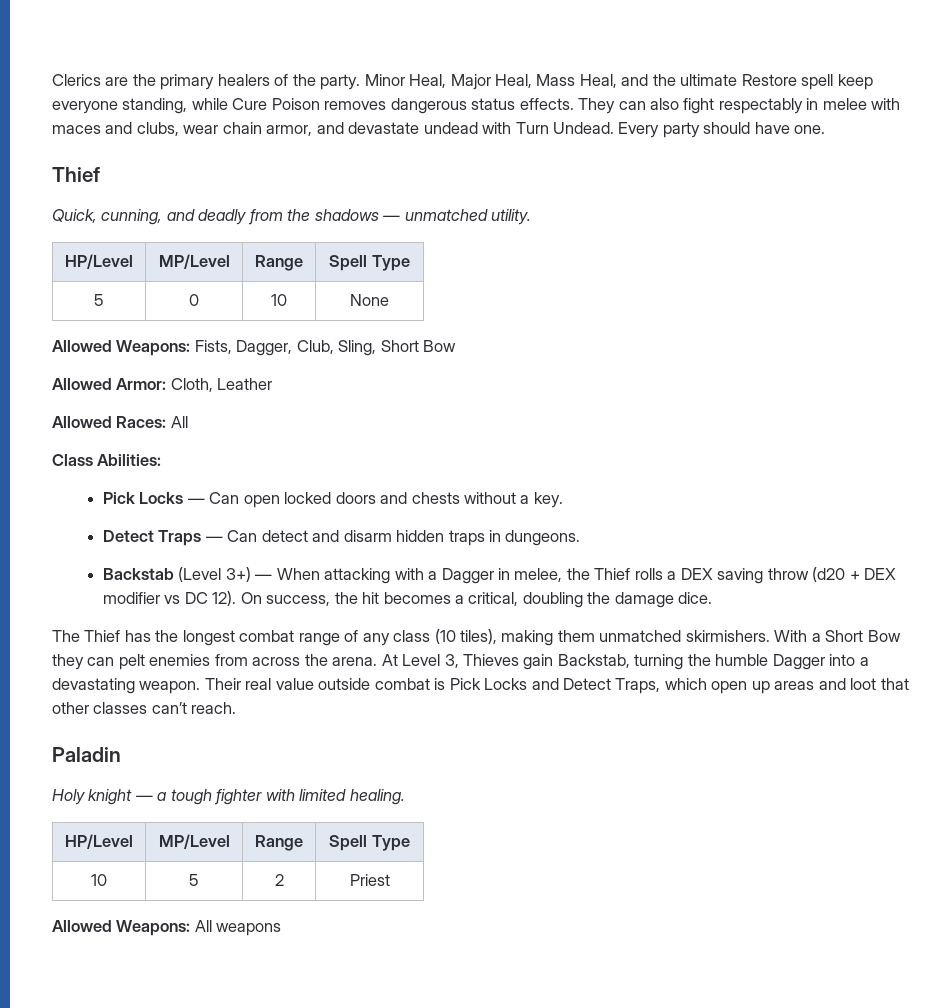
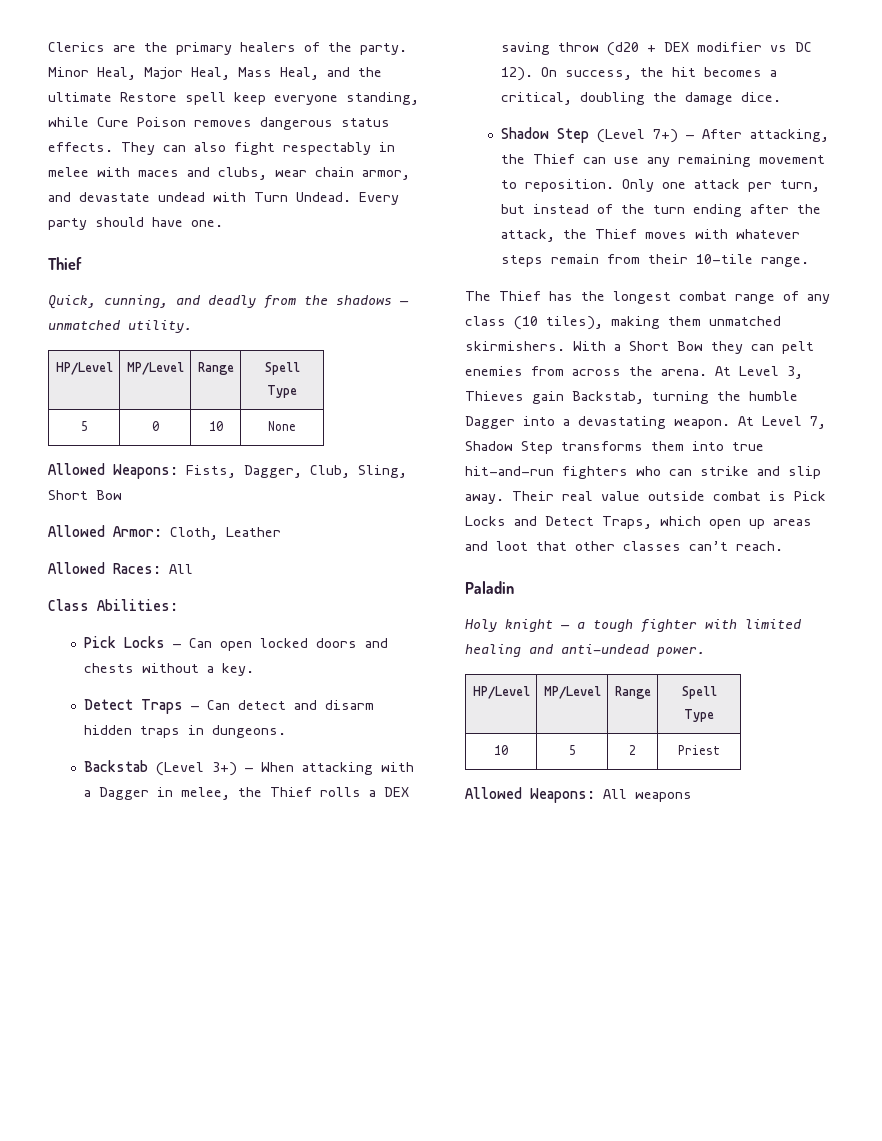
(713, 598) none -> [501,127,830,143] [501,154,826,167] [501,179,821,192] [501,204,822,217] [501,229,801,242] [501,254,810,267] // Shadow Step (Level 7+) — After attacking, the Thief can use any remaining movement to reposition. Only one attack per turn, but instead of the turn ending after the attack, the Thief moves with whatever steps remain from their 10-tile range.
(201, 687) none -> [738,416,826,429] [465,441,764,454] [465,466,821,479] [465,494,504,504] At Level 7, Shadow Step transforms them into true hit-and-run fighters who can strike and slip away.
[349,789,405,805] healing. -> [465,644,705,657] healing and anti-undead power.

